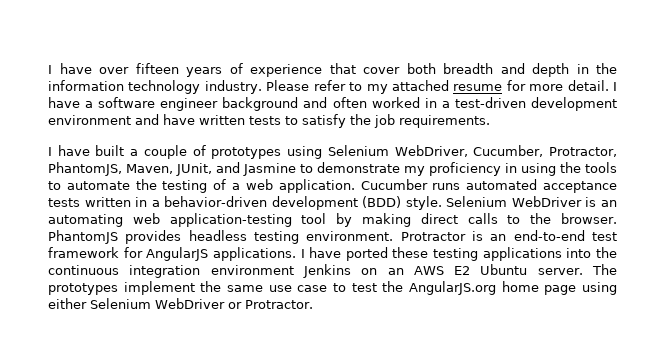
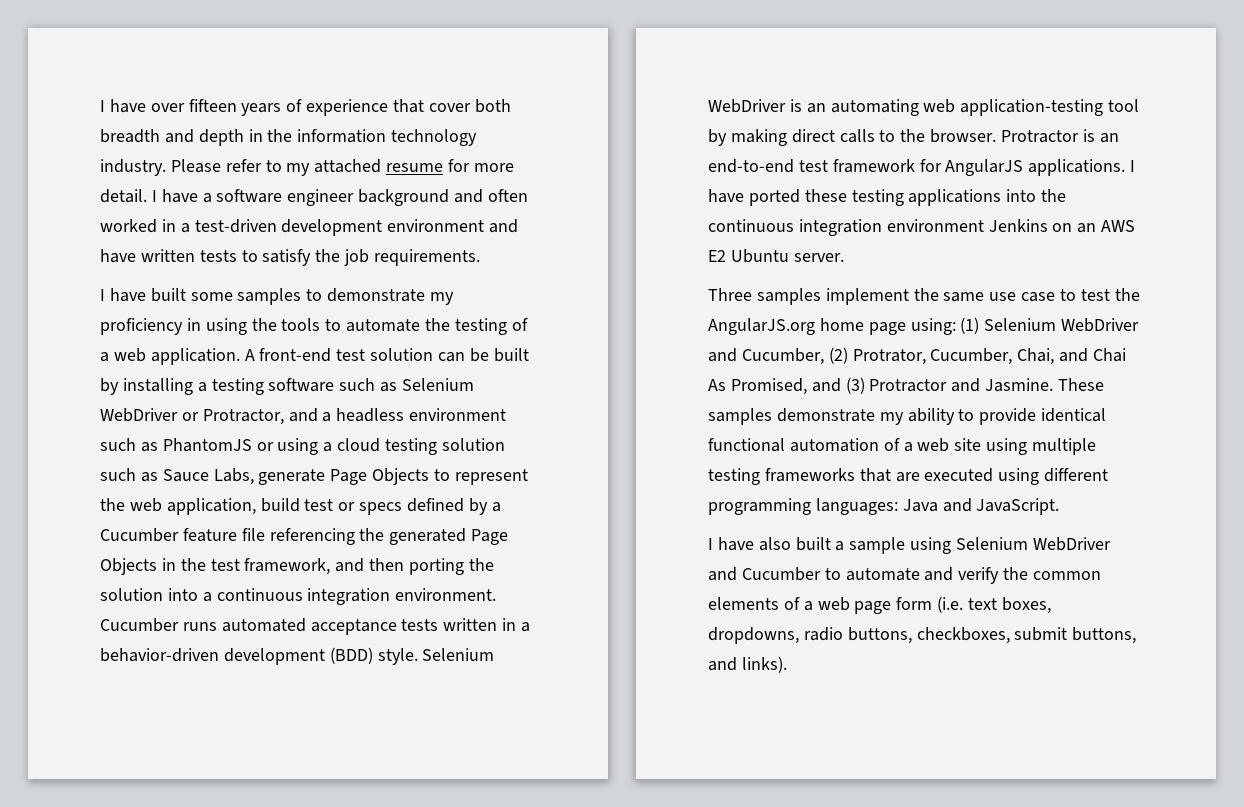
[130,145,618,159] [48,162,296,176] a couple of prototypes using Selenium WebDriver, Cucumber, Protractor, PhantomJS, Maven, JUnit, and Jasmine -> [190,288,302,305] some samples
(355, 186) none -> [244,348,529,362] [100,378,475,395] [100,408,507,425] [100,438,505,455] [100,468,528,485] [100,498,501,515] [100,528,509,545] [100,558,494,575] [100,588,497,605] A front-end test solution can be built by installing a testing software such as Selenium WebDriver or Protractor, and a headless environment such as PhantomJS or using a cloud testing solution such as Sauce Labs, generate Page Objects to represent the web application, build test or specs defined by a Cucumber feature file referencing the generated Page Objects in the test framework, and then porting the solution into a continuous integration environment.
[48,230,394,244] PhantomJS provides headless testing environment. -> (997, 136) none
[592,264,617,275] [48,283,118,295] The prototypes -> [708,288,821,305] // Three samples
[582,282,618,295] [48,298,313,309] using either Selenium WebDriver or Protractor. -> [910,317,1140,335] [708,347,1127,365] [708,377,1105,395] [708,408,1107,425] [708,438,1097,455] [708,468,1109,485] [708,498,1060,515] [708,537,1111,554] [708,567,1102,584] [708,596,1051,614] [708,627,1137,644] [708,656,787,673] using: (1) Selenium WebDriver and Cucumber, (2) Protrator, Cucumber, Chai, and Chai As Promised, and (3) Protractor and Jasmine. These samples demonstrate my ability to provide identical functional automation of a web site using multiple testing frameworks that are executed using different programming languages: Java and JavaScript. // I have also built a sample using Selenium WebDriver and Cucumber to automate and verify the common elements of a web page form (i.e. text boxes, dropdowns, radio buttons, checkboxes, submit buttons, and links).

